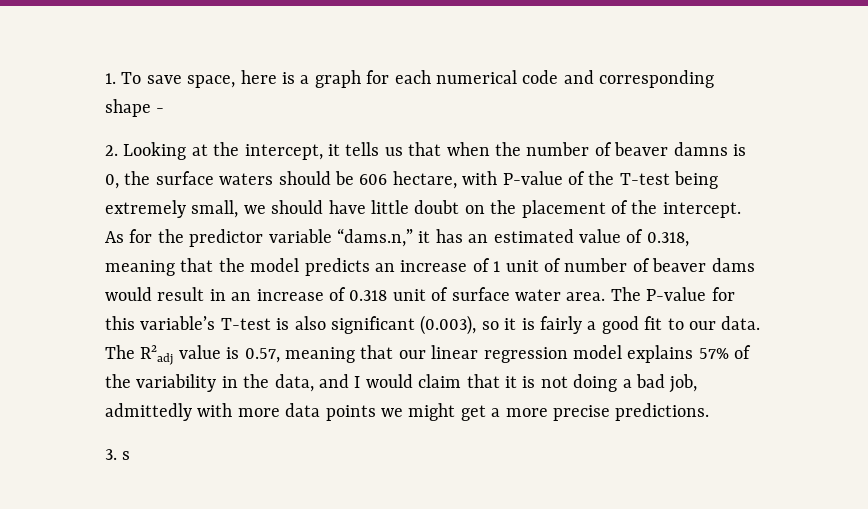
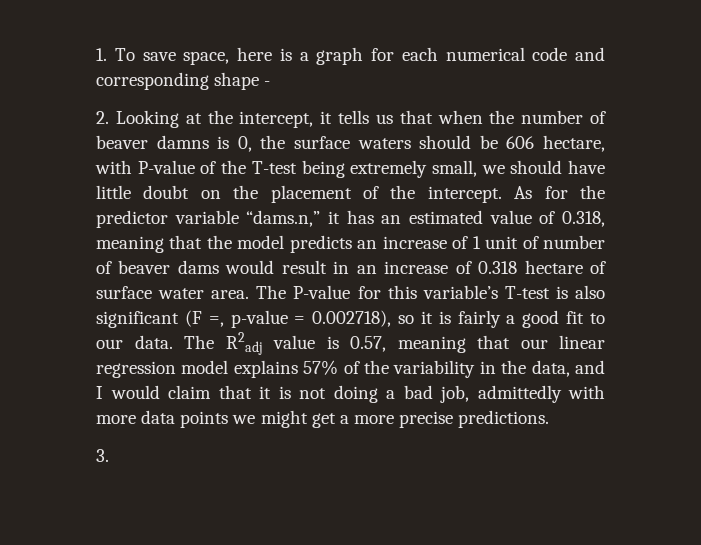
[392,289,426,301] unit -> [524,260,583,274] hectare
[420,315,477,335] (0.003), -> [184,310,392,328] (F =, p-value = 0.002718),
[122,451,131,460] s -> (109, 455) none

